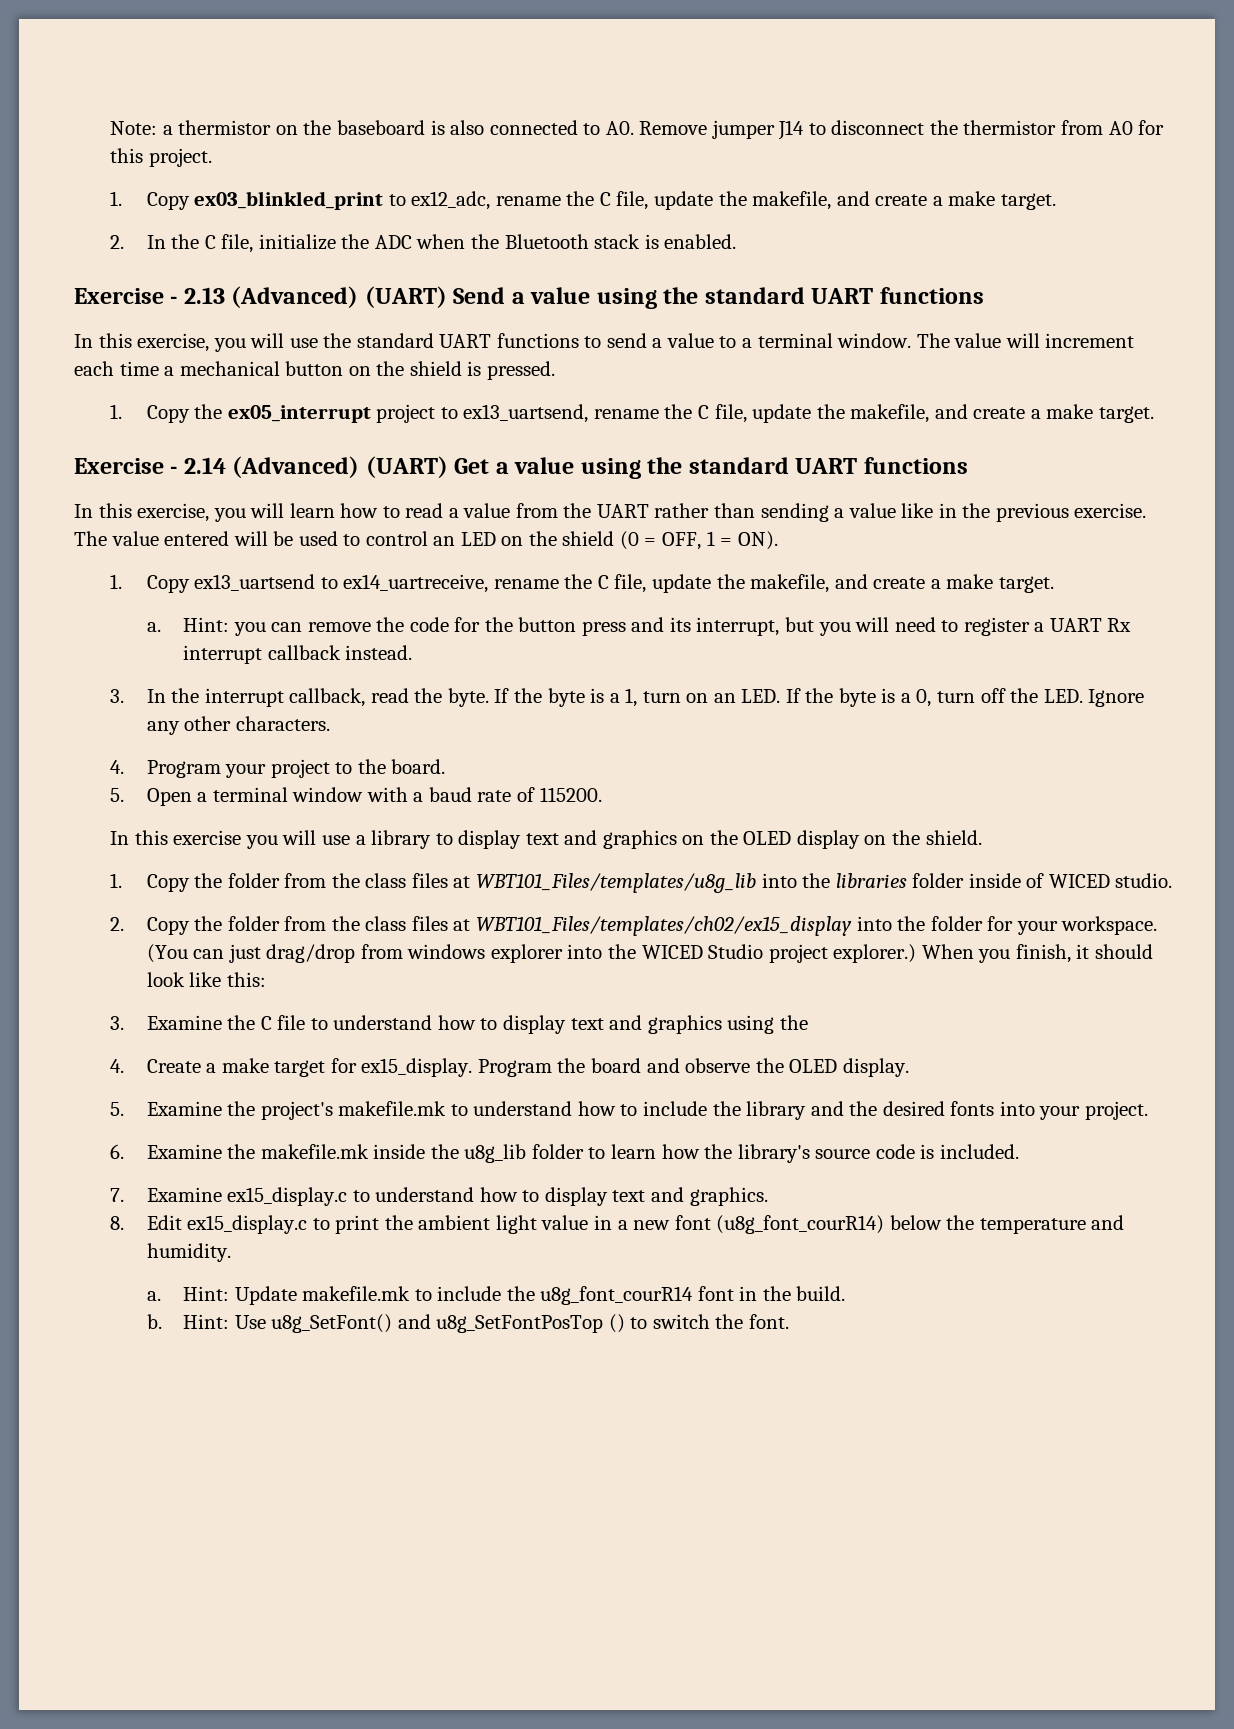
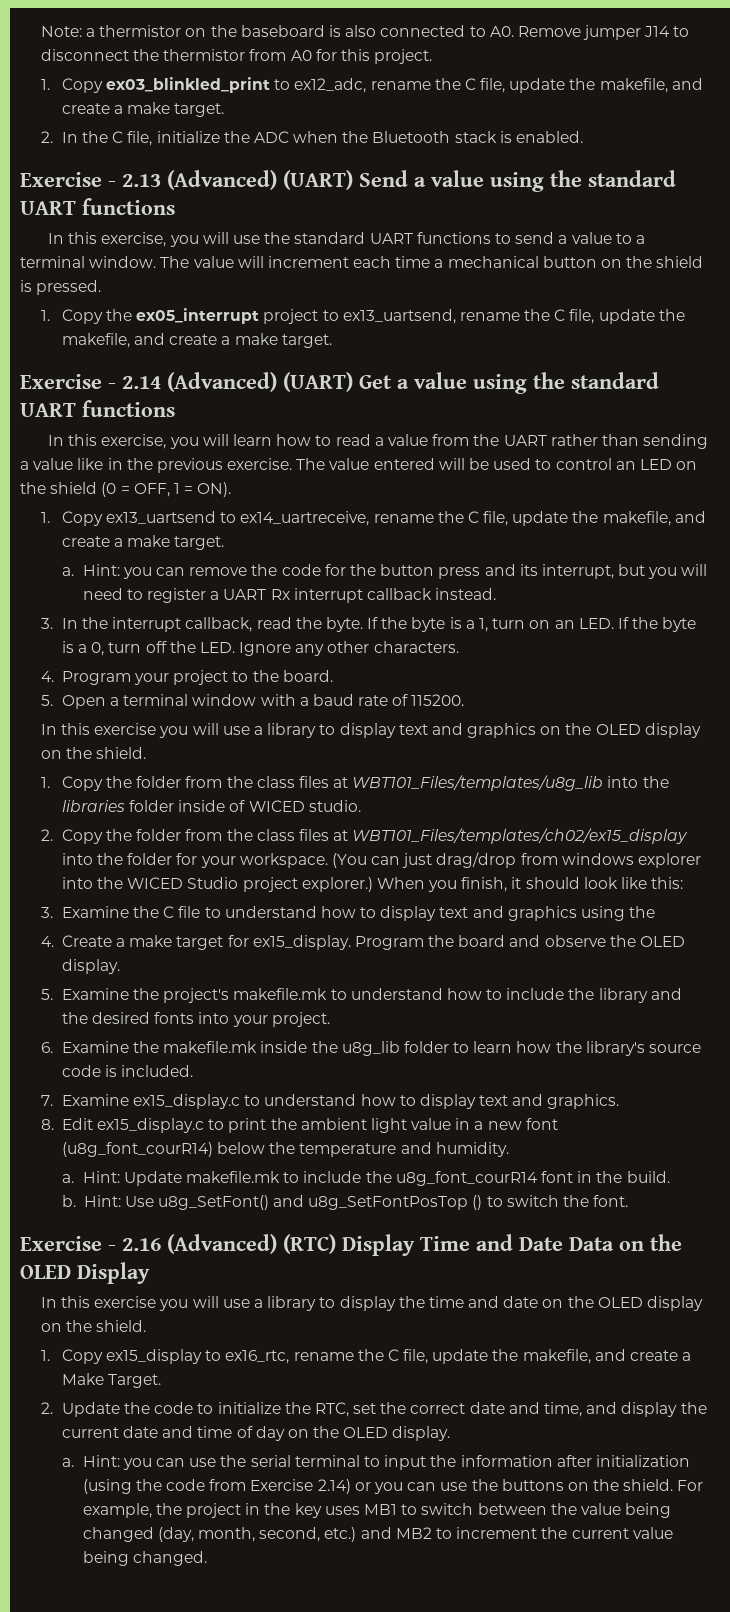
(789, 1321) none -> [20,1234,682,1256] [20,1262,150,1284] [40,1296,704,1311] [40,1320,147,1332] [40,1349,692,1364] [61,1373,161,1388] [40,1402,707,1417] [61,1426,451,1441] [61,1455,690,1470] [82,1479,704,1494] [82,1503,672,1518] [82,1527,673,1542] [82,1551,207,1566] // Exercise - 2.16 (Advanced) (RTC) Display Time and Date Data on the OLED Display // In this exercise you will use a library to display the time and date on the OLED display on the shield. // 1. Copy ex15_display to ex16_rtc, rename the C file, update the makefile, and create a Make Target. // 2. Update the code to initialize the RTC, set the correct date and time, and display the current date and time of day on the OLED display. // a. Hint: you can use the serial terminal to input the information after initialization (using the code from Exercise 2.14) or you can use the buttons on the shield. For example, the project in the key uses MB1 to switch between the value being changed (day, month, second, etc.) and MB2 to increment the current value being changed.

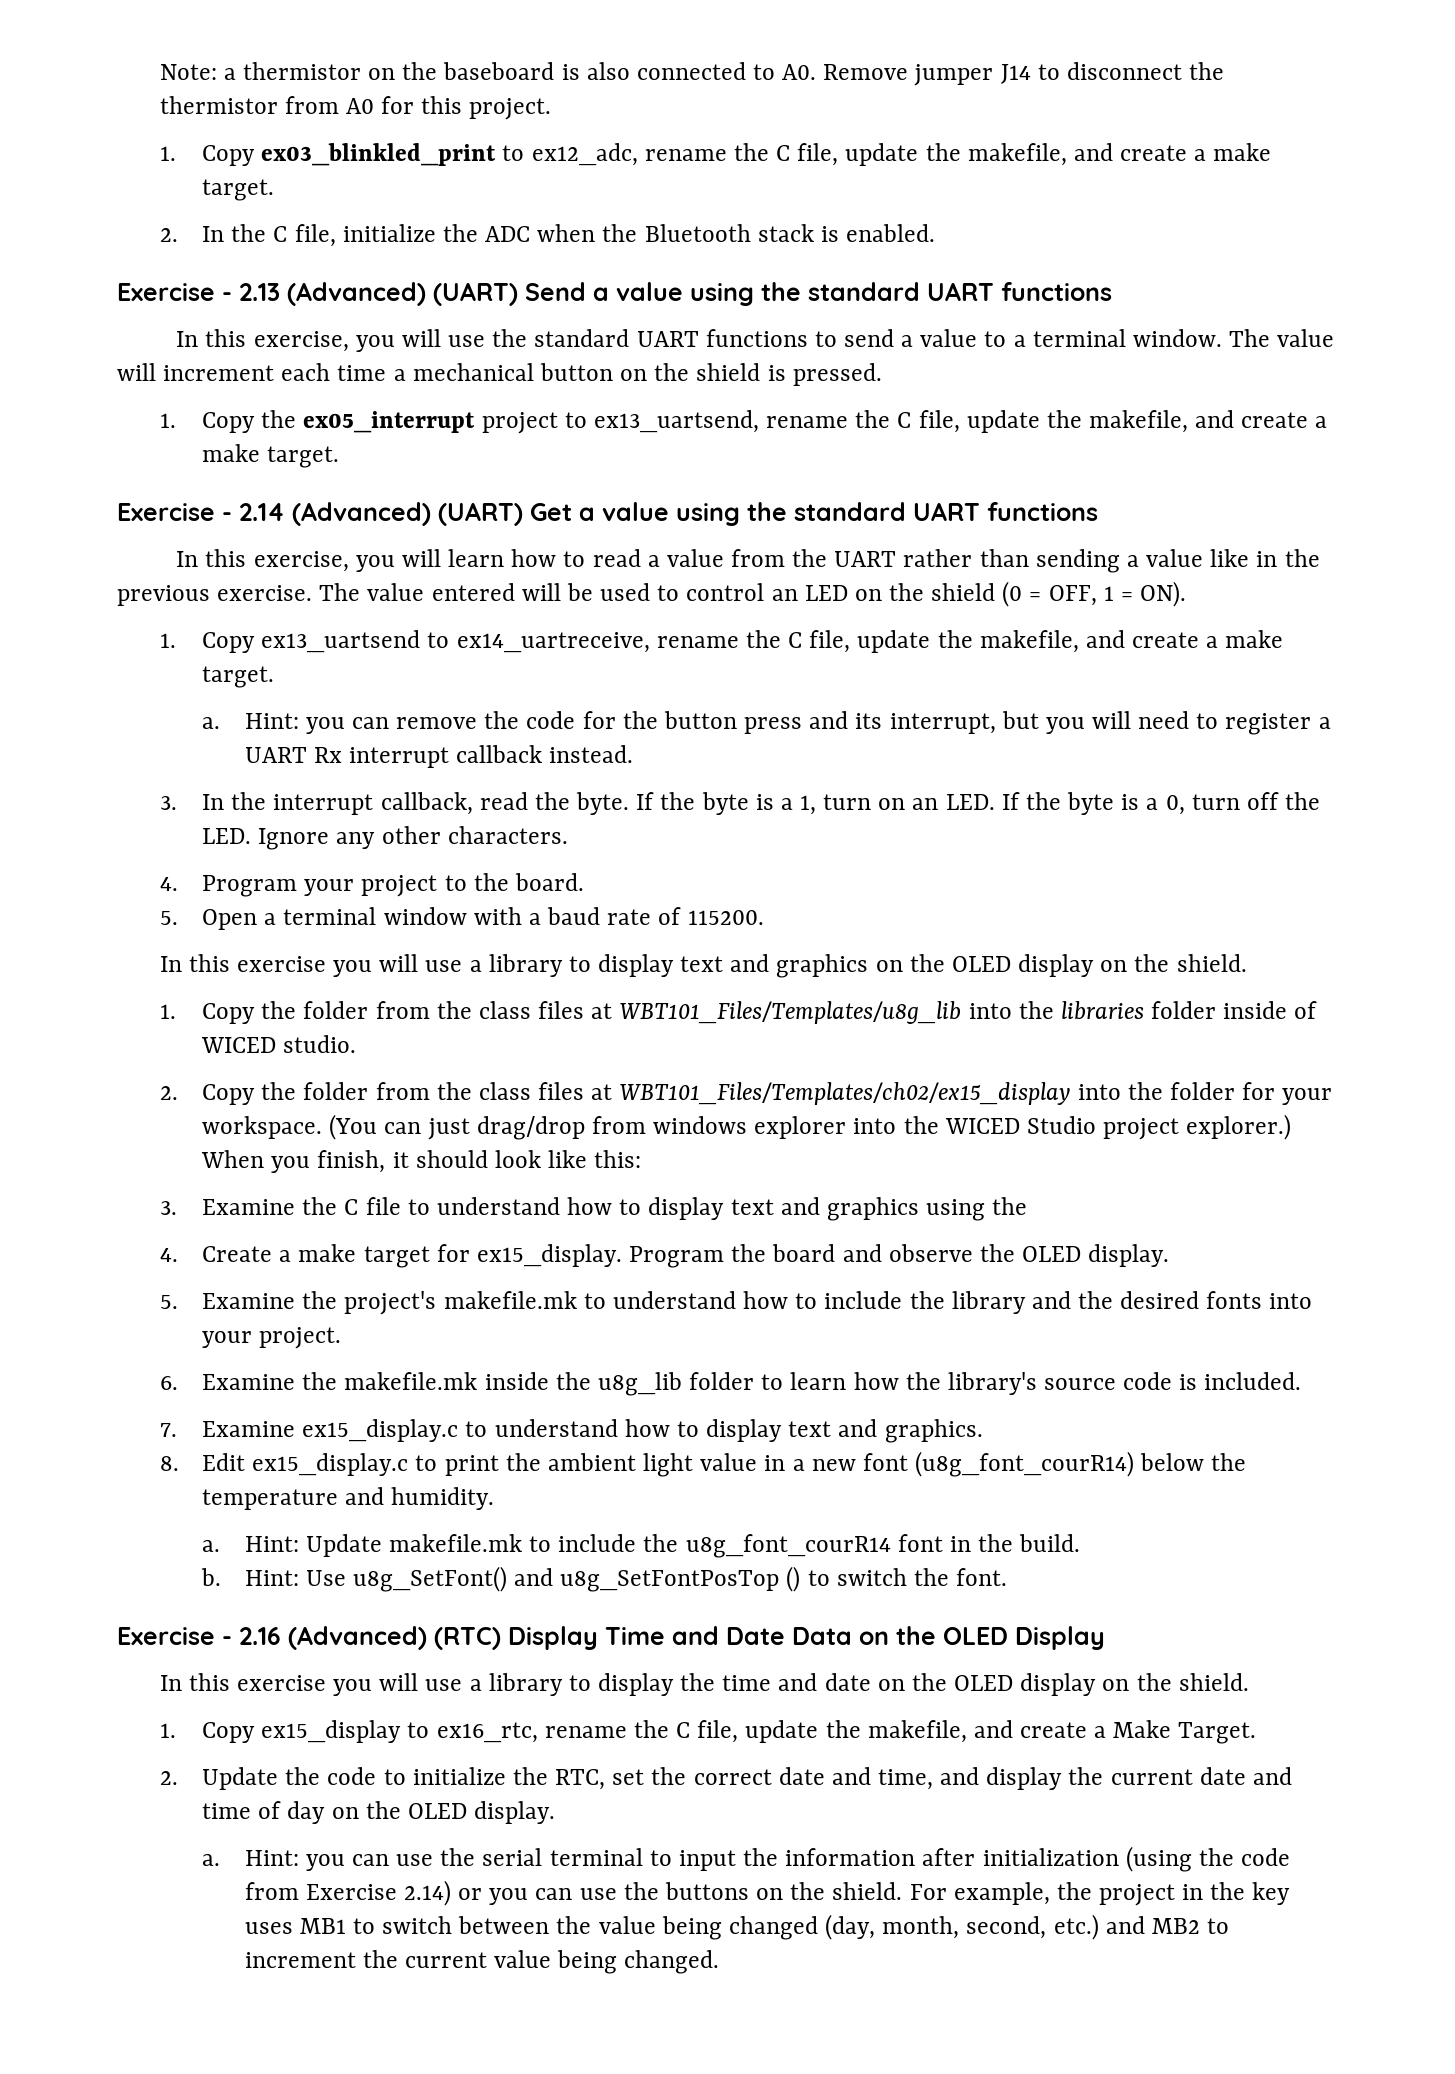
[352,775,604,791] WBT101_Files/templates/u8g_lib -> [619,1001,962,1024] WBT101_Files/Templates/u8g_lib
[352,828,689,844] WBT101_Files/templates/ch02/ex15_display -> [619,1082,1071,1105] WBT101_Files/Templates/ch02/ex15_display

